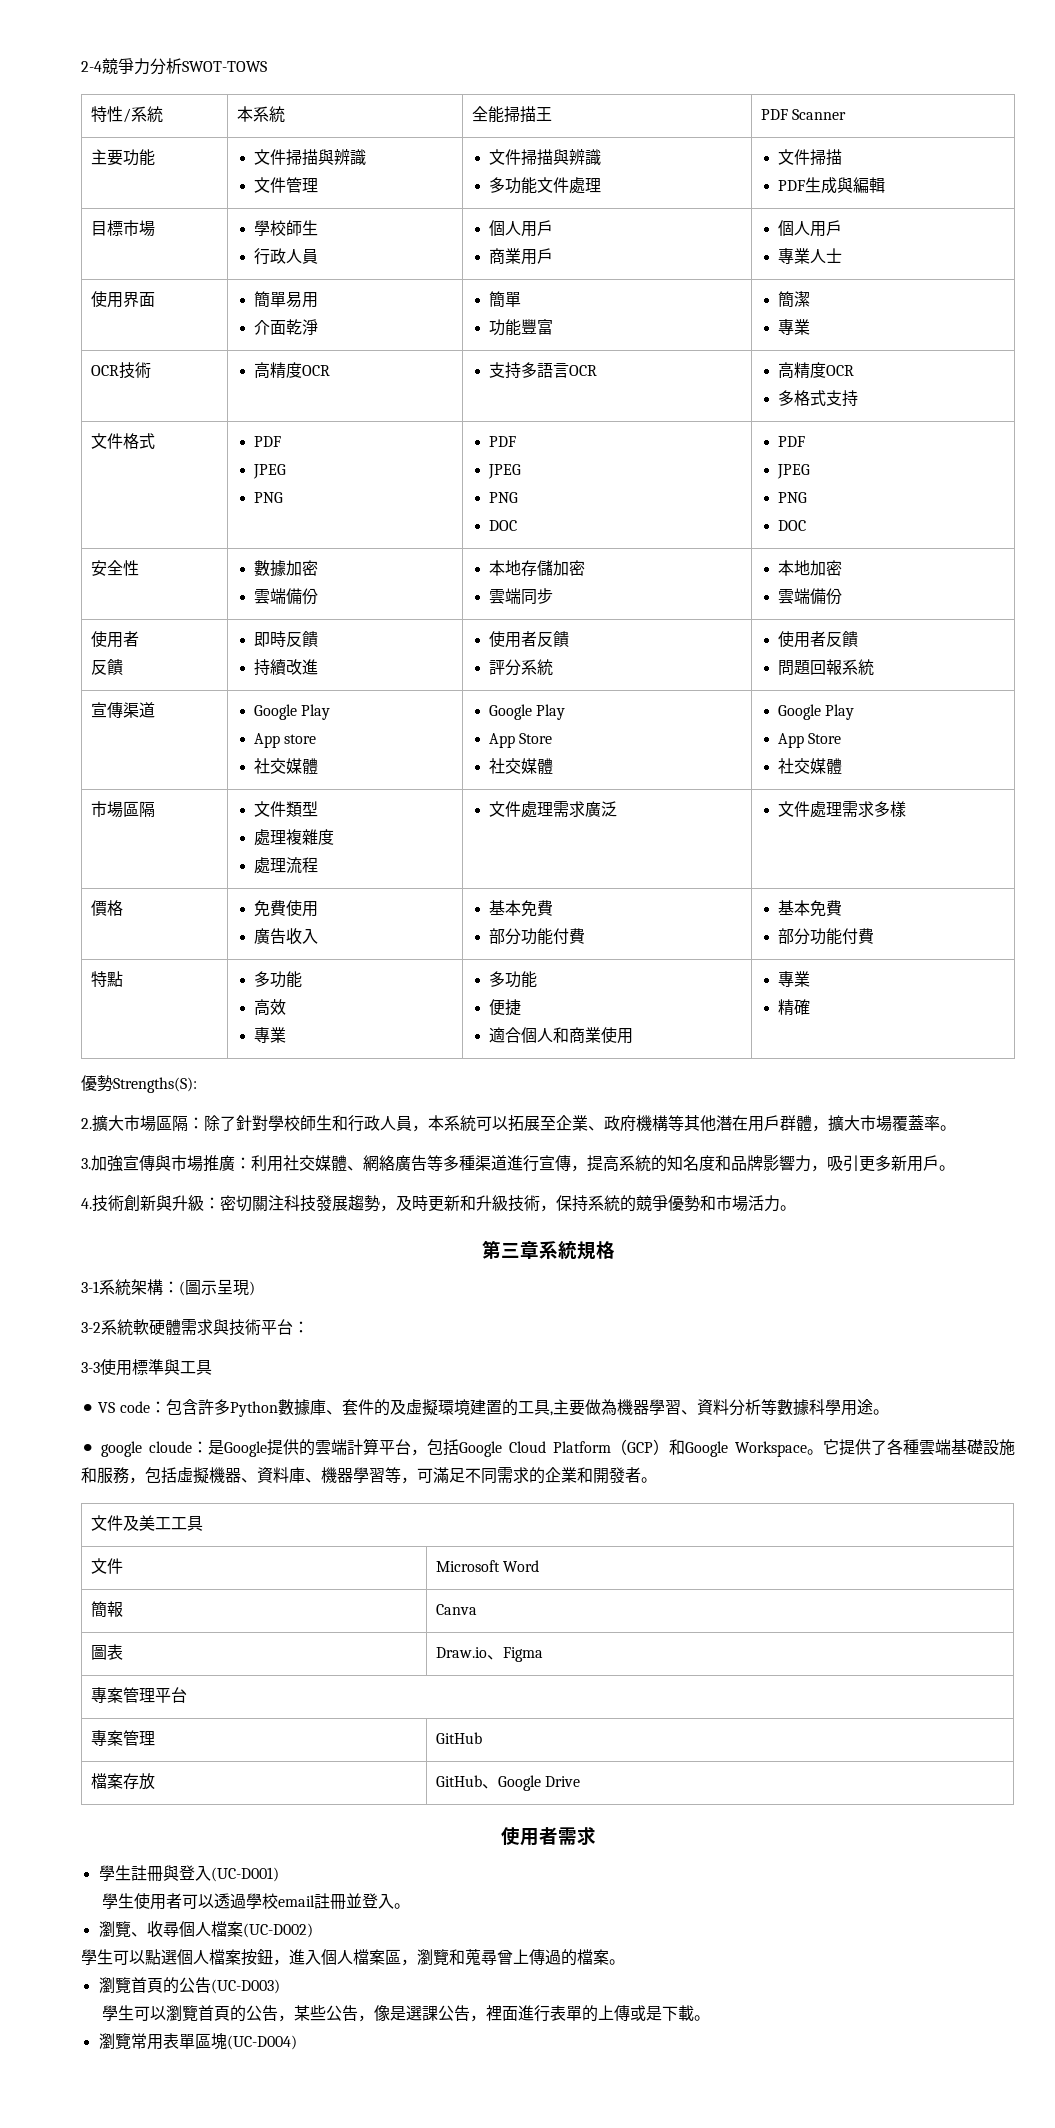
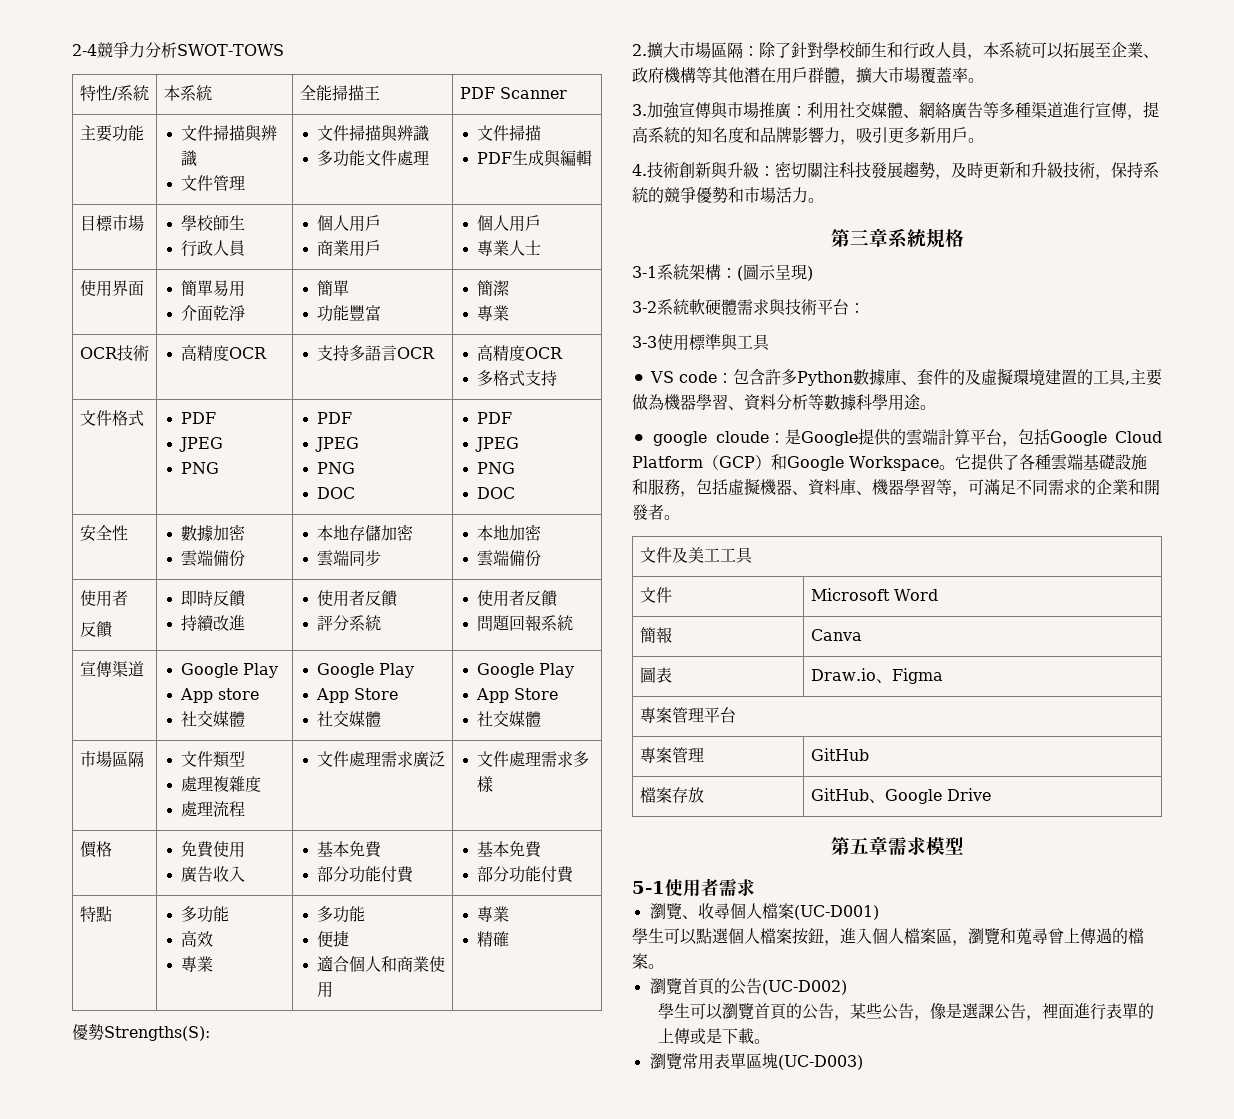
[500,1826,596,1846] [98,1865,279,1882] [102,1893,411,1910] 使用者需求 // 學生註冊與登入(UC-D001) // 學生使用者可以透過學校email註冊並登入。 -> [830,836,964,855] [632,878,755,897] 第五章需求模型 // 5-1使用者需求
[242,1923,313,1938] (UC-D002) -> [793,905,879,920] (UC-D001)
[210,1979,280,1994] (UC-D003) -> [761,980,847,995] (UC-D002)
[226,2035,297,2050] (UC-D004) -> [777,1055,863,1070] (UC-D003)

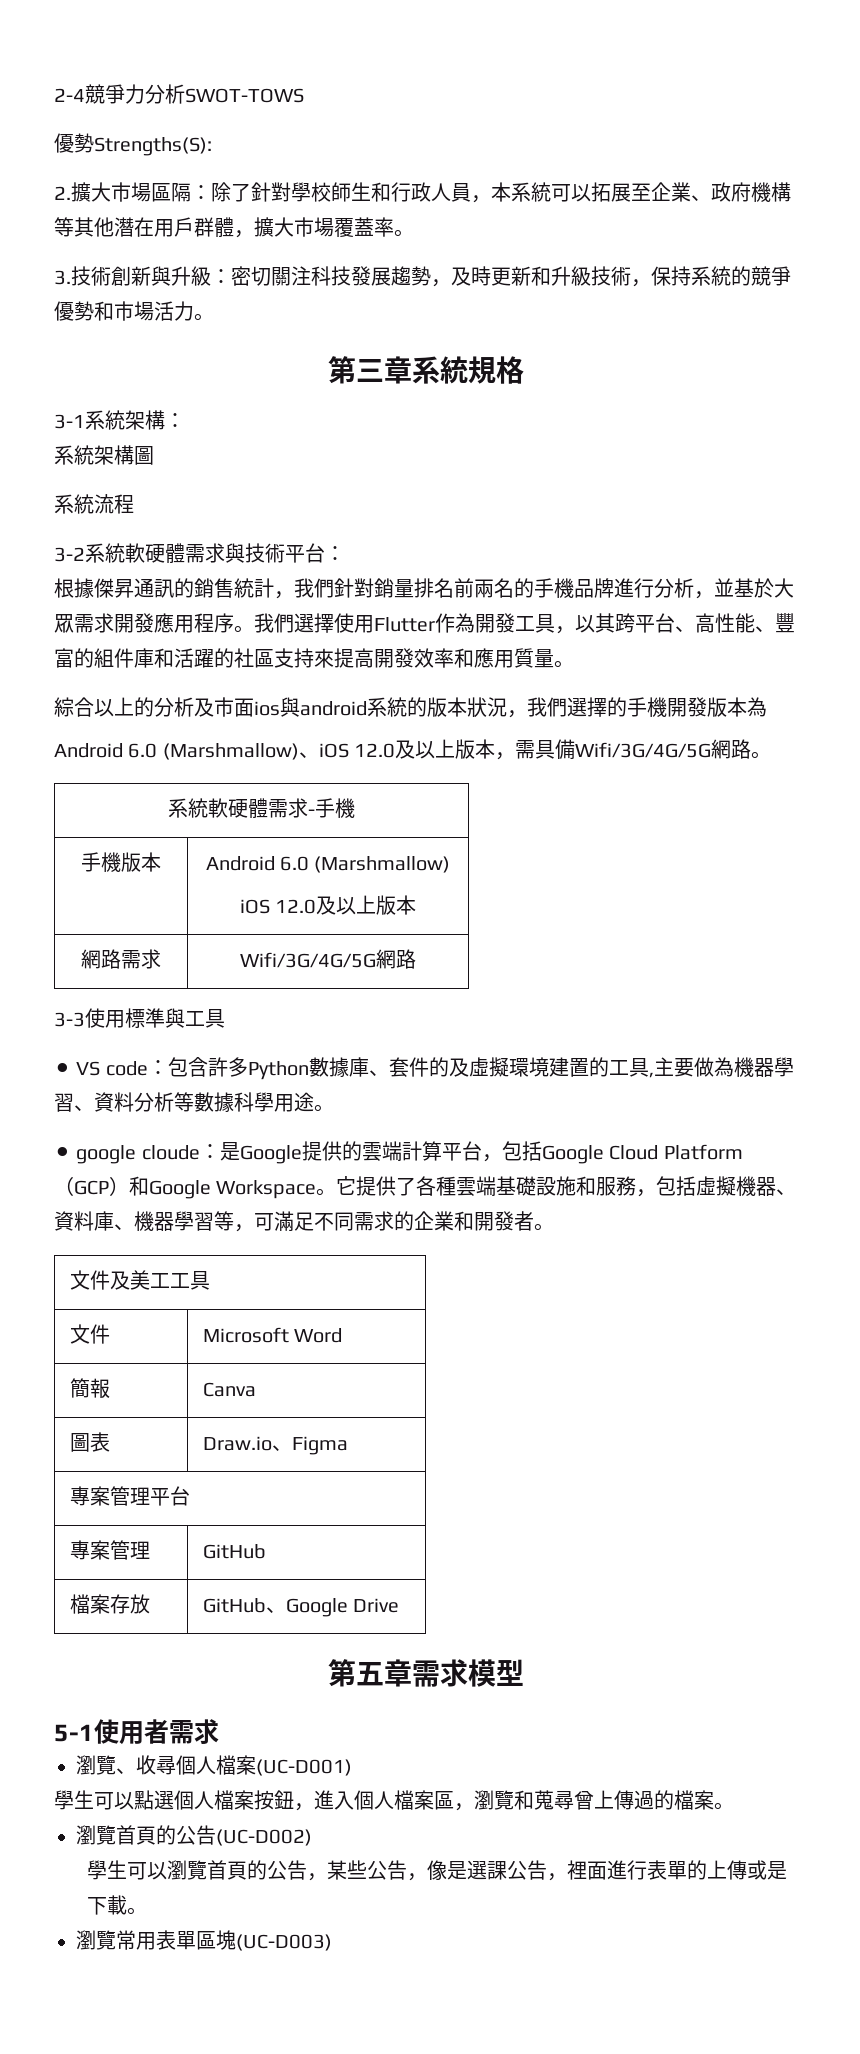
[79,85,149,102] [163,85,212,101] [299,85,380,101] [459,87,567,99] [79,125,144,142] [181,125,278,142] [181,150,198,167] [181,175,246,191] [317,125,430,142] [317,150,430,167] [477,125,542,141] [477,150,593,167] [79,215,144,231] [181,215,246,231] [181,240,246,257] [317,215,382,232] [317,240,382,257] [477,215,542,232] [477,240,542,256] [79,280,144,297] [181,280,246,297] [181,305,246,321] [317,280,350,296] [317,305,382,322] [477,280,510,296] [477,305,510,321] [79,345,149,361] [181,344,268,361] [317,345,436,361] [477,344,564,361] [477,370,558,386] [79,410,144,426] [181,412,217,424] [179,437,224,452] [181,462,220,474] [317,412,353,424] [315,437,360,452] [317,462,356,474] [317,487,356,499] [477,412,513,424] [475,437,520,452] [477,462,516,474] [477,487,516,499] [79,525,128,542] [181,524,246,541] [181,550,246,567] [317,524,414,541] [317,550,382,567] [477,524,542,541] [477,550,542,567] [79,590,128,607] [79,621,113,638] [181,590,247,607] [181,615,246,632] [317,590,399,607] [317,615,382,631] [477,590,559,607] [477,615,574,632] [79,661,144,677] [181,663,279,678] [180,688,260,703] [181,710,246,727] [317,663,415,678] [316,688,399,703] [317,710,382,727] [477,663,575,678] [476,688,559,703] [477,710,542,727] [79,751,144,767] [181,751,246,768] [181,776,262,792] [181,801,246,817] [317,751,446,768] [477,751,590,767] [477,776,494,792] [79,841,112,858] [181,841,246,858] [181,866,246,883] [317,841,383,858] [317,866,415,883] [477,841,543,858] [477,866,575,883] [79,906,112,923] [181,906,230,923] [181,930,214,947] [181,956,214,972] [317,906,366,923] [317,930,350,947] [317,955,446,973] [317,981,334,998] [477,906,510,922] [477,931,510,947] // 特性/系統 | 本系統 | 全能掃描王 | PDF Scanner // 主要功能 | 文件掃描與辨識 // 文件管理 | 文件掃描與辨識 // 多功能文件處理 | 文件掃描 // PDF生成與編輯 // 目標市場 | 學校師生 // 行政人員 | 個人用戶 // 商業用戶 | 個人用戶 // 專業人士 // 使用界面 | 簡單易用 // 介面乾淨 | 簡單 // 功能豐富 | 簡潔 // 專業 // OCR技術 | 高精度OCR | 支持多語言OCR | 高精度OCR // 多格式支持 // 文件格式 | PDF // JPEG // PNG | PDF // JPEG // PNG // DOC | PDF // JPEG // PNG // DOC // 安全性 | 數據加密 // 雲端備份 | 本地存儲加密 // 雲端同步 | 本地加密 // 雲端備份 // 使用者 // 反饋 | 即時反饋 // 持續改進 | 使用者反饋 // 評分系統 | 使用者反饋 // 問題回報系統 // 宣傳渠道 | Google Play // App store // 社交媒體 | Google Play // App Store // 社交媒體 | Google Play // App Store // 社交媒體 // 市場區隔 | 文件類型 // 處理複雜度 // 處理流程 | 文件處理需求廣泛 | 文件處理需求多樣 // 價格 | 免費使用 // 廣告收入 | 基本免費 // 部分功能付費 | 基本免費 // 部分功能付費 // 特點 | 多功能 // 高效 // 專業 | 多功能 // 便捷 // 適合個人和商業使用 | 專業 // 精確 -> (304, 95) none
[647,101,1159,120] [632,126,984,145] [632,164,647,176] 加強宣傳與市場推廣：利用社交媒體、網絡廣告等多種渠道進行宣傳，提高系統的知名度和品牌影響力，吸引更多新用戶。 // 4. -> (71, 277) none
[737,264,813,281] (圖示呈現) -> [54,445,154,465] [54,494,134,514] // 系統架構圖 // 系統流程
(865, 308) none -> [54,578,794,599] [54,613,795,634] [54,648,574,668] [54,697,767,718] [54,739,772,760] [168,798,355,818] [81,852,161,872] [205,856,451,873] [239,895,417,915] [81,949,161,969] [240,949,416,969] // 根據傑昇通訊的銷售統計，我們針對銷量排名前兩名的手機品牌進行分析，並基於大眾需求開發應用程序。我們選擇使用Flutter作為開發工具，以其跨平台、高性能、豐富的組件庫和活躍的社區支持來提高開發效率和應用質量。 // 綜合以上的分析及市面ios與android系統的版本狀況，我們選擇的手機開發版本為 // Android 6.0 (Marshmallow)、iOS 12.0及以上版本，需具備Wifi/3G/4G/5G網路。 // 系統軟硬體需求-手機 // 手機版本 | Android 6.0 (Marshmallow) // iOS 12.0及以上版本 // 網路需求 | Wifi/3G/4G/5G網路

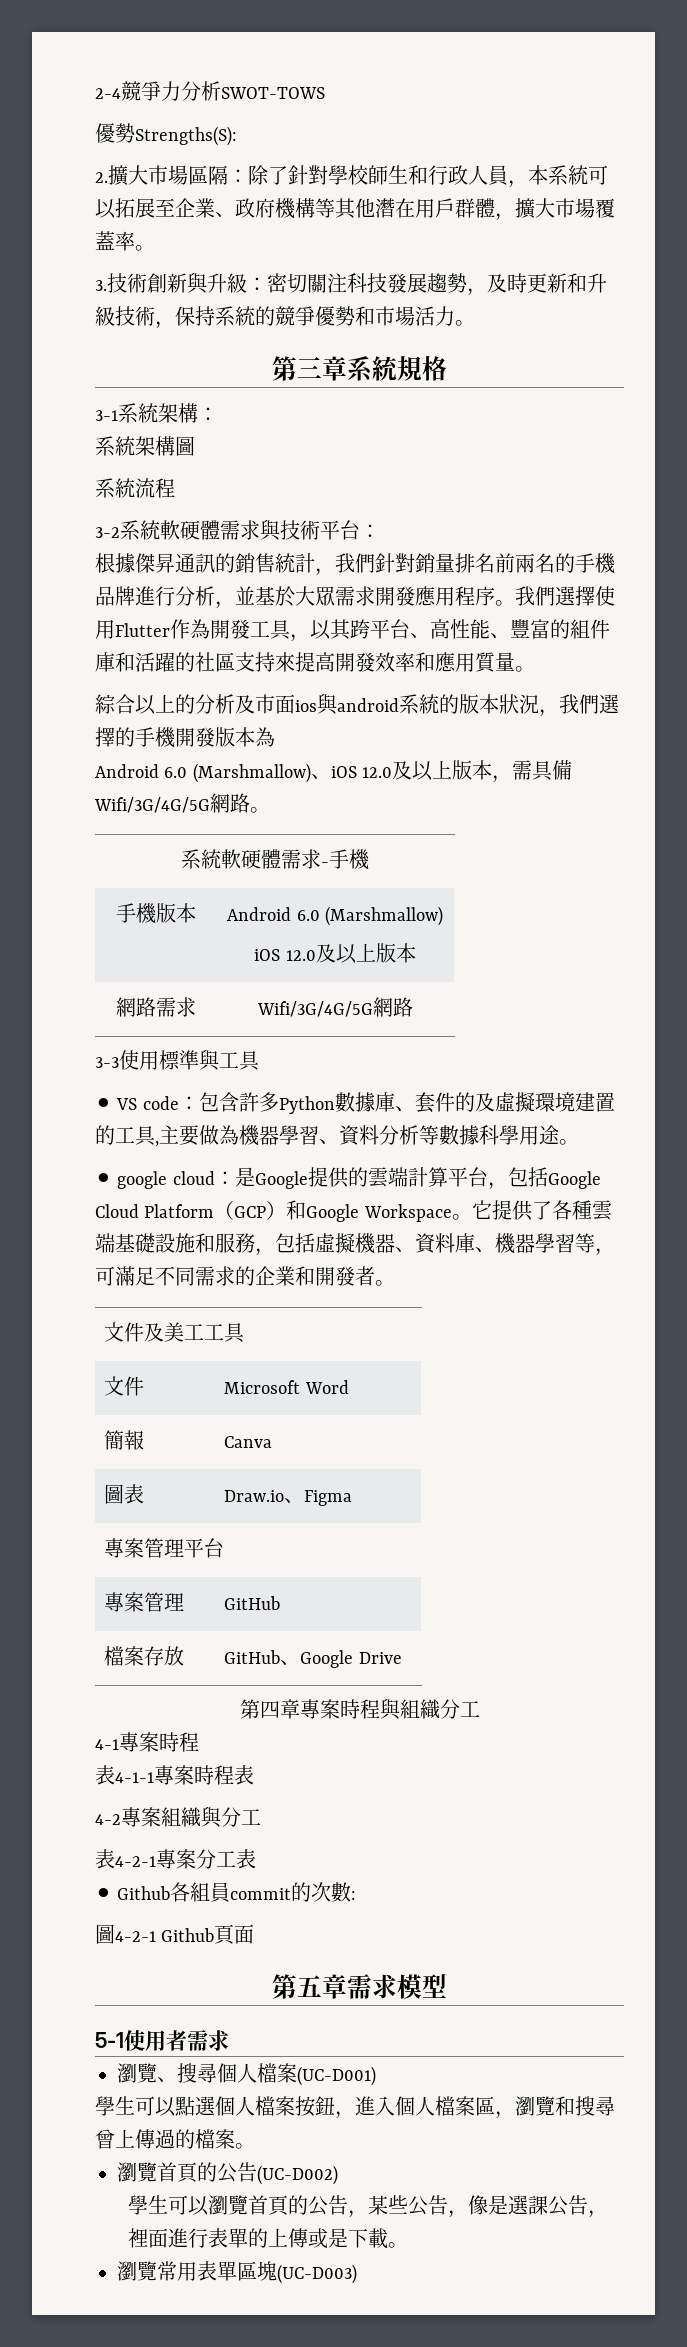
[141,1145,200,1160] cloude -> [172,1171,215,1185] cloud
(400, 1605) none -> [239,1698,480,1720] [95,1732,199,1752] [95,1765,254,1785] [95,1806,261,1828] [95,1849,256,1869] [95,1882,357,1902] [95,1924,255,1945] // 第四章專案時程與組織分工 // 4-1專案時程 // 表4-1-1專案時程表 // 4-2專案組織與分工 // 表4-2-1專案分工表 // ⚫ Github各組員commit的次數: // 圖4-2-1 Github頁面
[136,1755,156,1775] 收 -> [177,2063,197,2083] 搜
[534,1790,554,1810] 蒐 -> [575,2096,595,2116] 搜

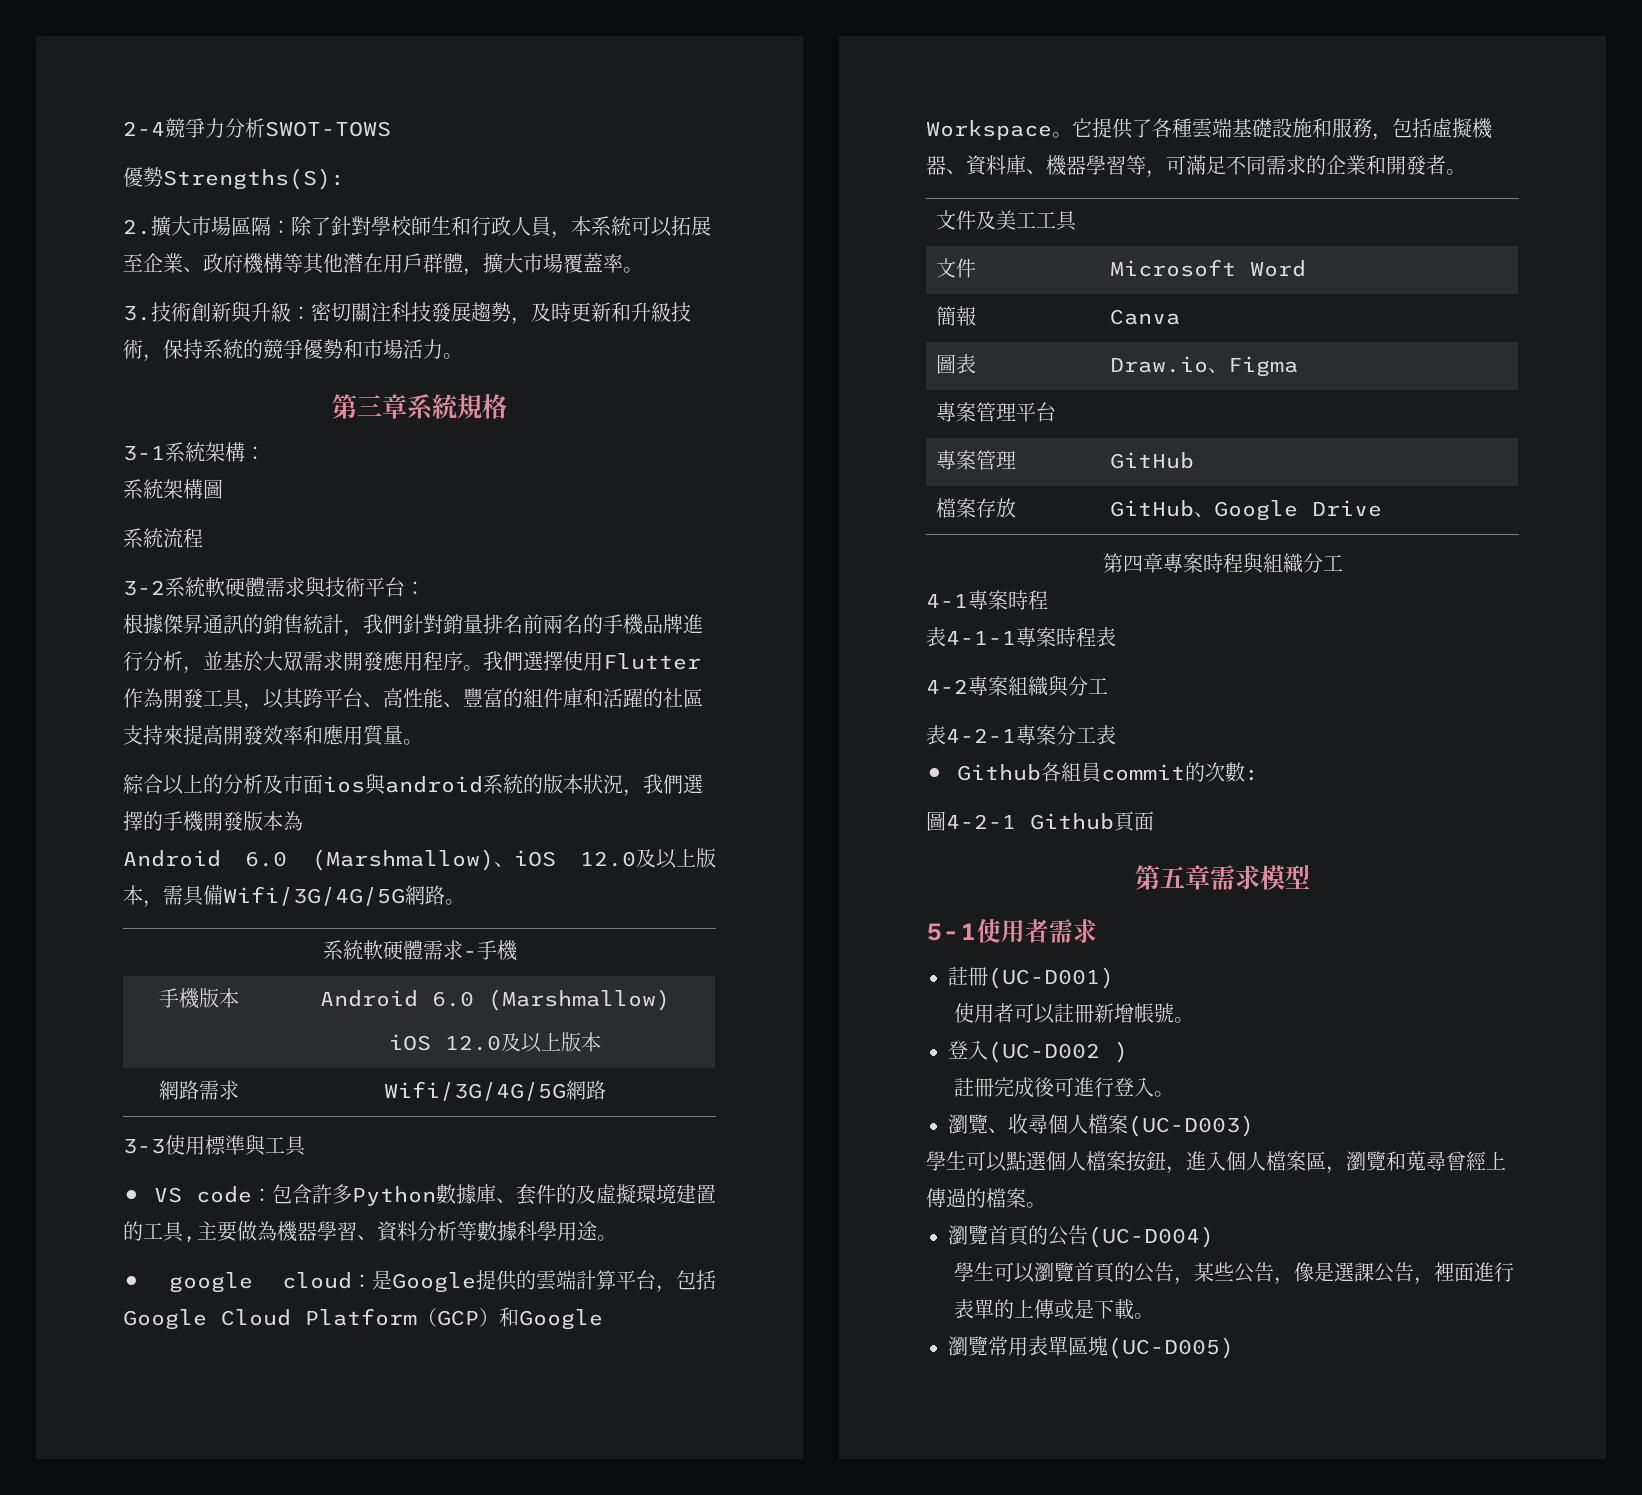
(229, 2040) none -> [948,966,1114,989] [954,1003,1195,1024] [948,1040,1128,1063] [954,1077,1175,1098] // 註冊(UC-D001) // 使用者可以註冊新增帳號。 // 登入(UC-D002 ) // 註冊完成後可進行登入。
[177,2063,197,2083] 搜 -> [1008,1114,1028,1134] 收
[297,2066,376,2086] (UC-D001) -> [1128,1115,1254,1137] (UC-D003)
[575,2096,615,2116] [95,2129,115,2149] 搜尋曾 -> [1406,1151,1486,1171] 蒐尋曾經
[257,2165,338,2185] (UC-D002) -> [1088,1226,1214,1248] (UC-D004)
[277,2264,357,2284] (UC-D003) -> [1108,1337,1234,1359] (UC-D005)

